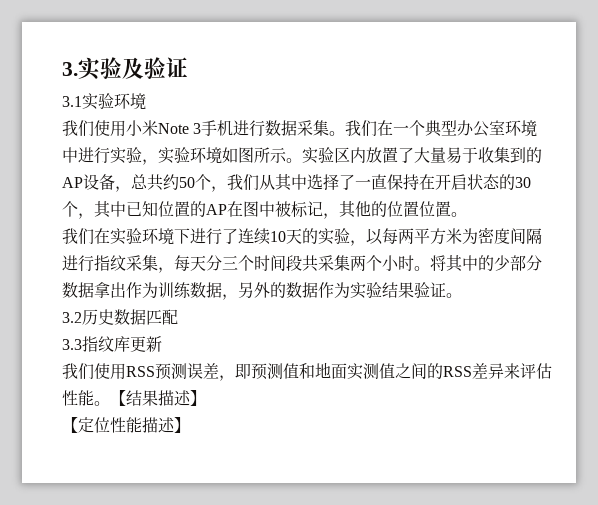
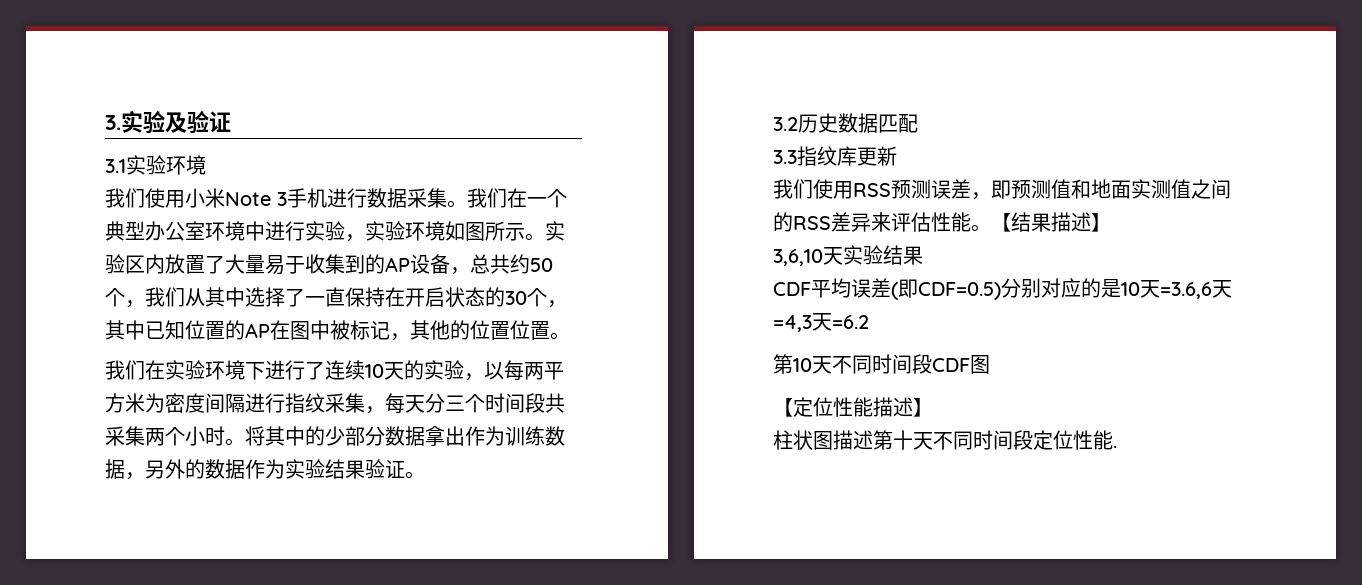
[62,417,190,433] 【定位性能描述】 -> [773,245,923,266] [773,278,1232,300] [773,313,869,332] [773,354,990,374] [773,397,933,417] [773,430,1117,450] 3,6,10天实验结果 // CDF平均误差(即CDF=0.5)分别对应的是10天=3.6,6天=4,3天=6.2 // 第10天不同时间段CDF图 // 【定位性能描述】 // 柱状图描述第十天不同时间段定位性能.

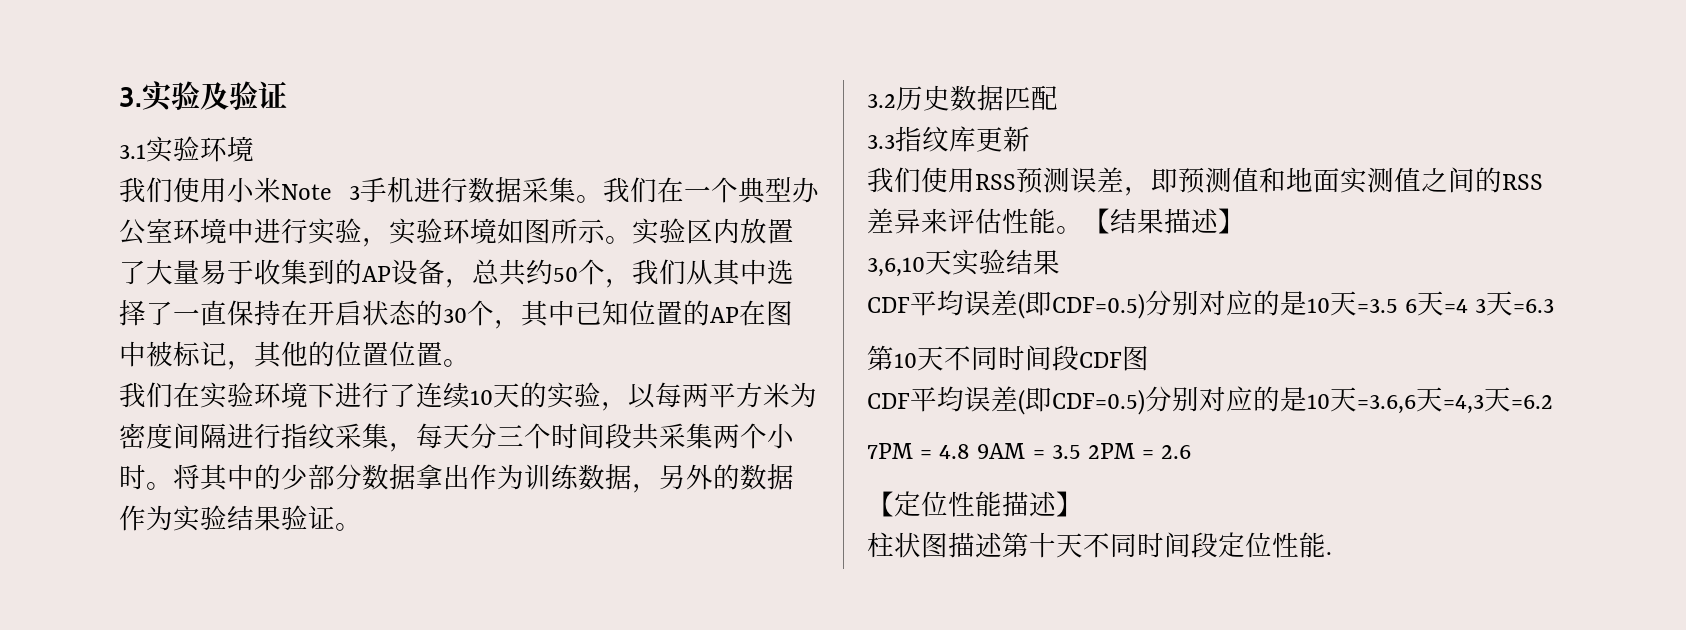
[1160,280,1232,299] [773,313,869,332] =3.6,6天=4,3天=6.2 -> [1357,291,1555,316] =3.5 6天=4 3天=6.3
(990, 364) none -> [867,386,1553,415] [867,443,1192,459] // CDF平均误差(即CDF=0.5)分别对应的是10天=3.6,6天=4,3天=6.2 // 7PM = 4.8 9AM = 3.5 2PM = 2.6

